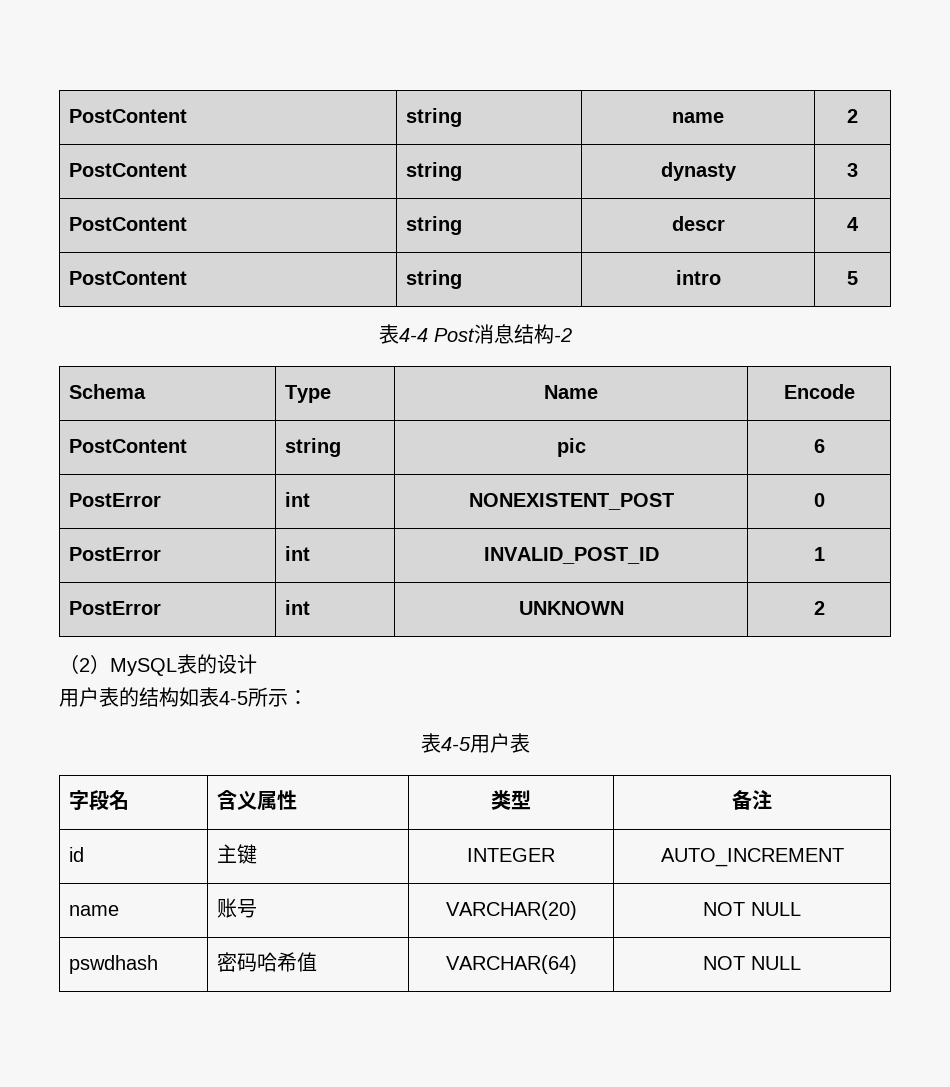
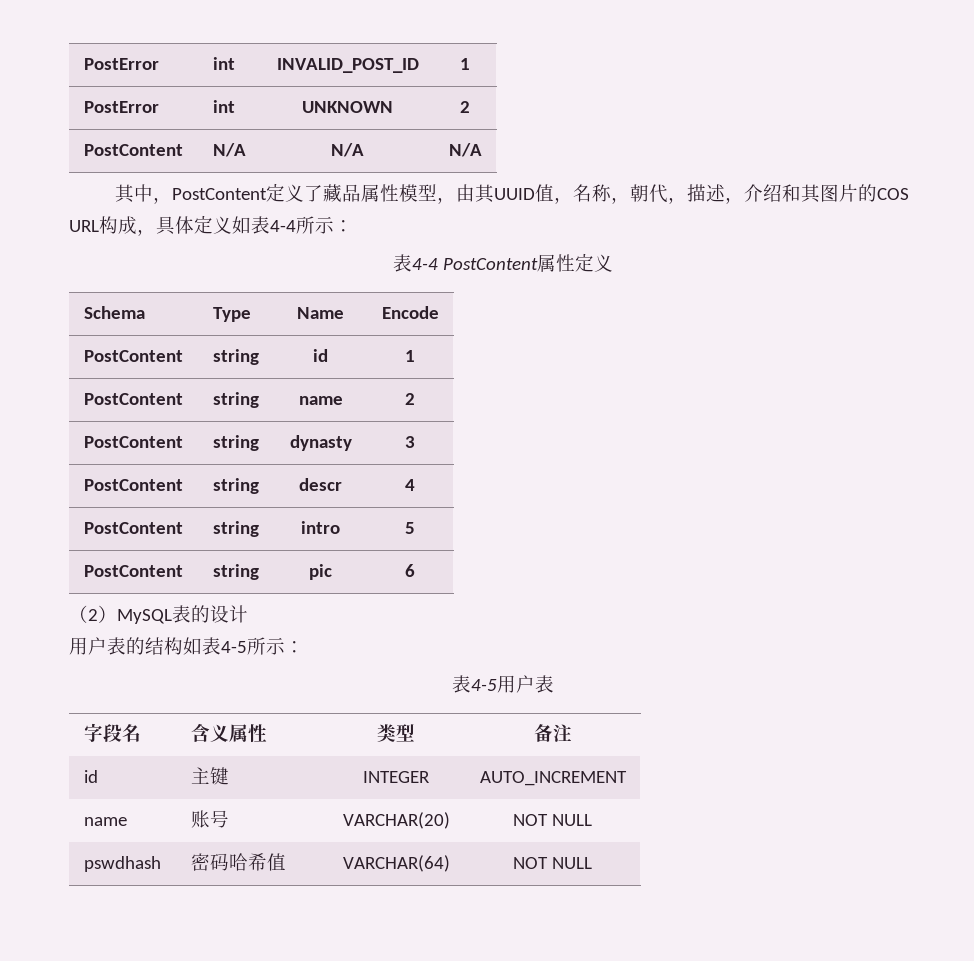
(68, 116) none -> [83,58,159,70] [212,57,235,70] [276,58,419,73] [460,58,470,70] [83,101,159,113] [212,100,235,113] [302,101,393,113] [460,101,470,113] [83,144,183,156] [212,143,246,157] [331,143,364,157] [448,143,482,157] [115,183,910,204] [69,215,353,236] [392,253,613,272] [83,306,145,319] [212,307,251,322] [297,307,344,319] [381,306,439,319] [83,350,183,362] [212,349,259,365] [313,349,328,362] [405,350,415,362] PostError | int | INVALID_POST_ID | 1 // PostError | int | UNKNOWN | 2 // PostContent | N/A | N/A | N/A // 其中，PostContent定义了藏品属性模型，由其UUID值，名称，朝代，描述，介绍和其图片的COS URL构成，具体定义如表4-4所示： // 表4-4 PostContent属性定义 // Schema | Type | Name | Encode // PostContent | string | id | 1 //
[378,324,572,344] [68,384,146,399] [284,385,331,403] [544,385,598,399] [783,384,855,399] [68,439,187,453] [284,438,341,457] [556,438,586,457] [813,439,825,453] [68,493,161,507] [284,492,310,507] [468,493,674,510] [813,493,825,507] [68,547,161,561] [284,546,310,561] [483,547,659,564] [813,547,825,561] [68,601,161,615] [284,600,310,615] [518,601,624,615] [813,601,825,615] // 表4-4 Post消息结构-2 // Schema | Type | Name | Encode // PostContent | string | pic | 6 // PostError | int | NONEXISTENT_POST | 0 // PostError | int | INVALID_POST_ID | 1 // PostError | int | UNKNOWN | 2 -> [83,565,183,577] [212,564,259,580] [309,564,332,580] [405,564,415,577] // PostContent | string | pic | 6

